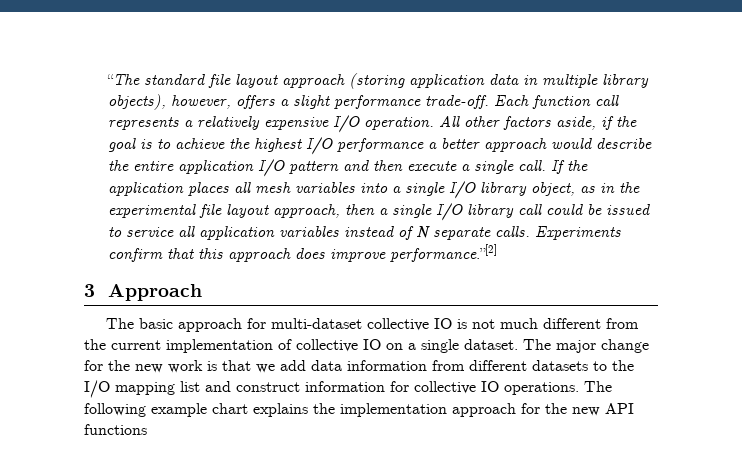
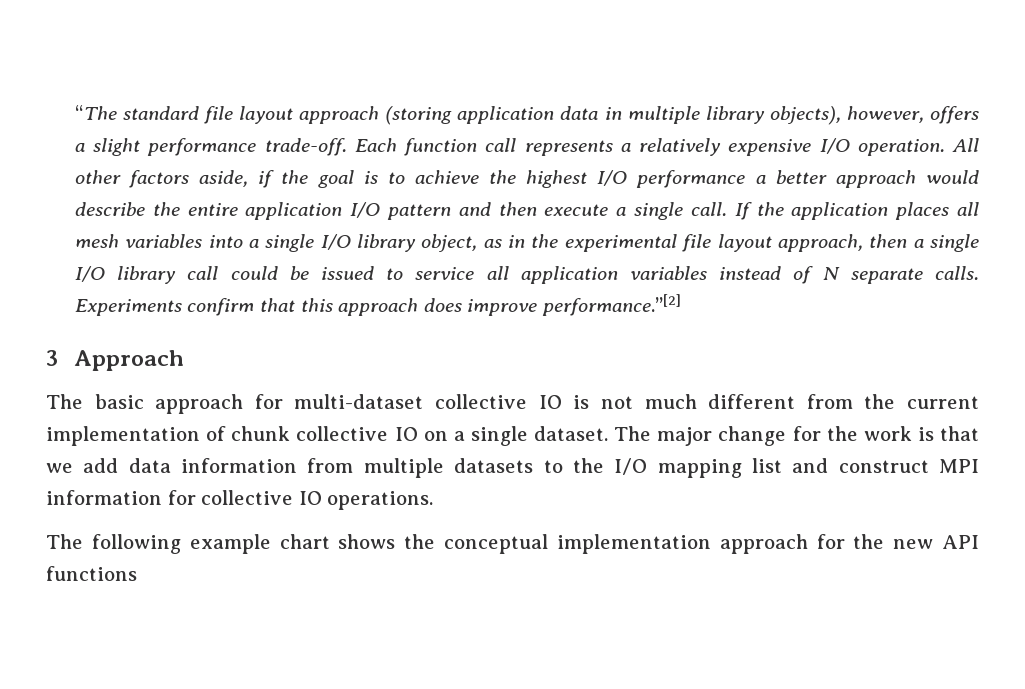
(292, 344) none -> [231,426,291,441] chunk
[135,364,163,373] new -> (858, 433) none
[469,360,527,371] different -> [363,458,444,478] multiple
(300, 387) none -> [939,459,980,473] MPI
(579, 388) none -> (434, 500) //
[253,403,335,417] explains the -> [338,534,548,554] shows the conceptual

